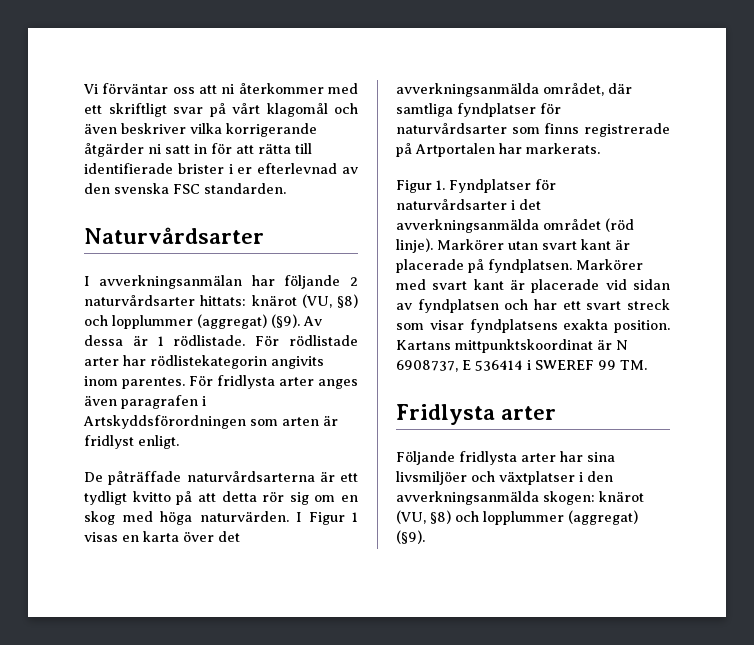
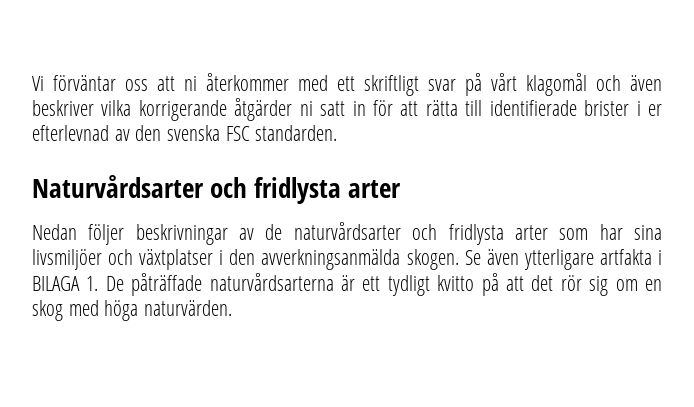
[84,275,358,289] [84,294,358,308] [84,314,322,329] [84,335,358,346] [84,355,324,369] [84,375,358,389] [84,395,206,409] [83,415,338,429] [84,435,179,449] // I avverkningsanmälan har följande 2 naturvårdsarter hittats: knärot (VU, §8) och lopplummer (aggregat) (§9). Av dessa är 1 rödlistade. För rödlistade arter har rödlistekategorin angivits inom parentes. För fridlysta arter anges även paragrafen i Artskyddsförordningen som arten är fridlyst enligt. // -> [210,177,402,204] [32,222,663,245] [32,249,662,270] [32,276,99,291] och fridlysta arter // Nedan följer beskrivningar av de naturvårdsarter och fridlysta arter som har sina livsmiljöer och växtplatser i den avverkningsanmälda skogen. Se även ytterligare artfakta i BILAGA 1.
[221,491,257,502] detta -> [531,275,554,291] det
[296,512,358,525] [84,531,240,542] [396,83,632,97] [396,103,561,117] [396,123,670,137] [396,143,600,157] [396,179,556,193] [396,199,541,210] [396,218,634,233] [396,238,630,253] [396,259,643,273] [396,279,670,293] [396,299,670,313] [396,319,670,333] [396,339,628,353] [396,360,647,372] [396,404,557,425] [396,451,615,465] [396,471,613,485] [396,491,644,505] [396,510,638,525] [396,530,425,544] I Figur 1 visas en karta över det avverkningsanmälda området, där samtliga fyndplatser för naturvårdsarter som finns registrerade på Artportalen har markerats. // Figur 1. Fyndplatser för naturvårdsarter i det avverkningsanmälda området (röd linje). Markörer utan svart kant är placerade på fyndplatsen. Markörer med svart kant är placerade vid sidan av fyndplatsen och har ett svart streck som visar fyndplatsens exakta position. Kartans mittpunktskoordinat är N 6908737, E 536414 i SWEREF 99 TM. // Fridlysta arter // Följande fridlysta arter har sina livsmiljöer och växtplatser i den avverkningsanmälda skogen: knärot (VU, §8) och lopplummer (aggregat) (§9). -> (233, 308) none

